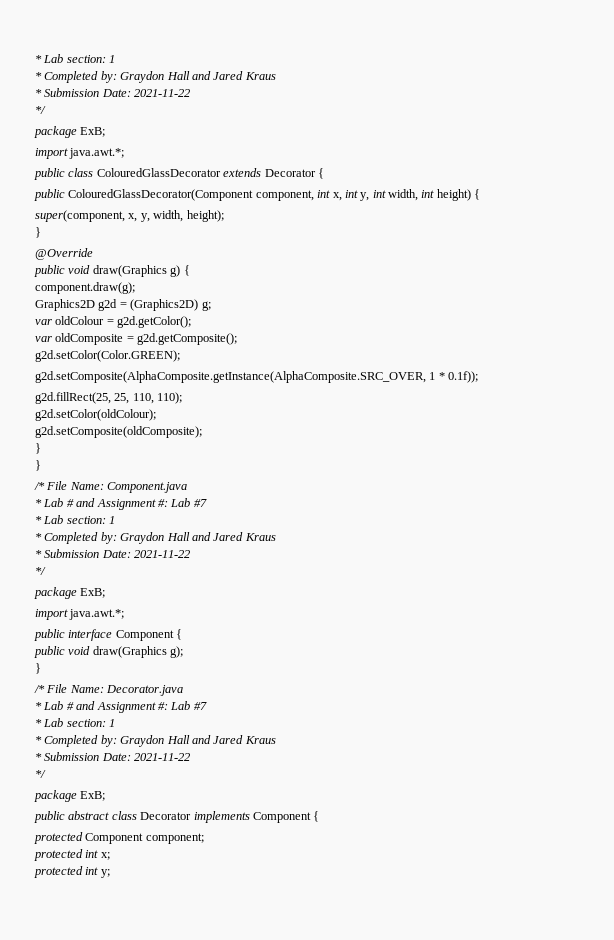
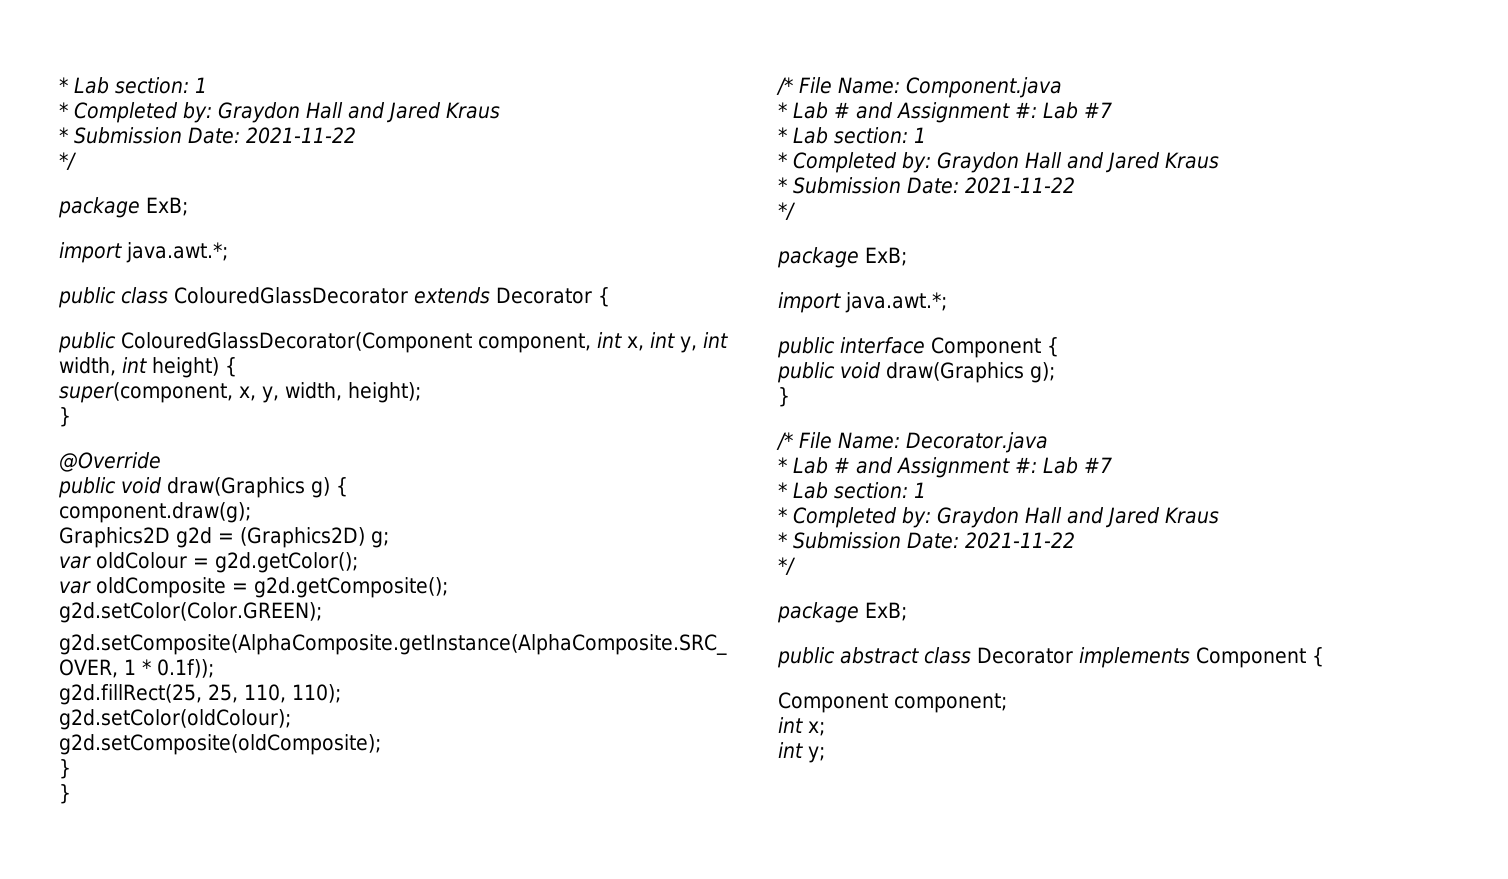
[34,832,83,844] protected -> (1324, 657) none
[34,849,83,861] protected -> (1007, 703) none
[34,866,83,878] protected -> (825, 728) none

